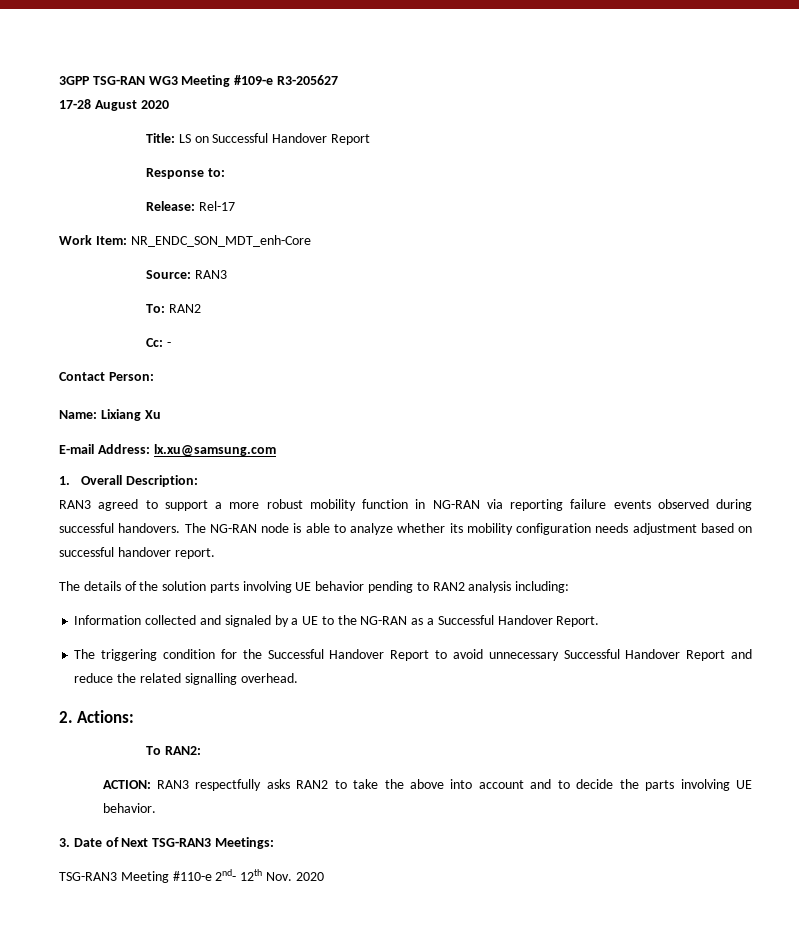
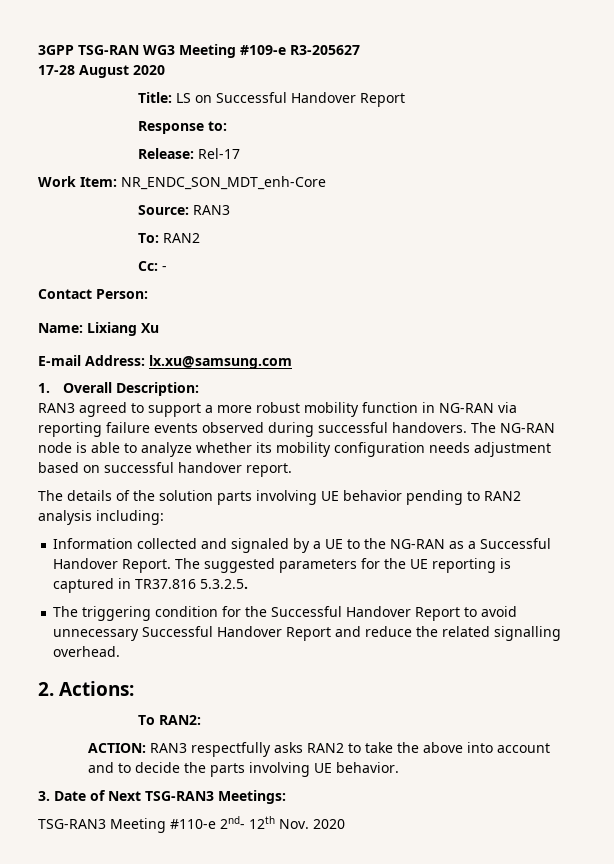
(600, 621) none -> [175,558,512,573] [53,578,249,593] The suggested parameters for the UE reporting is captured in TR37.816 5.3.2.5.

